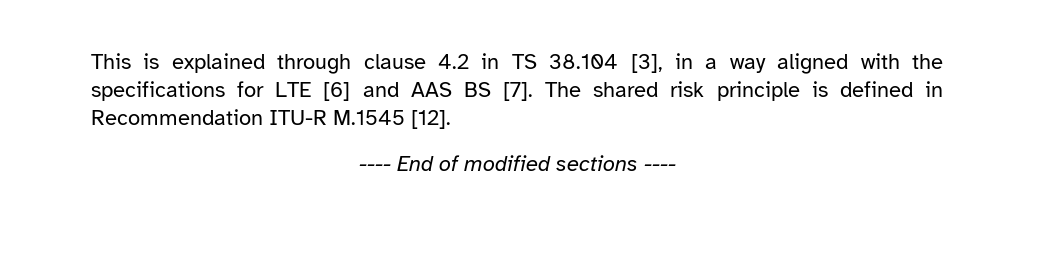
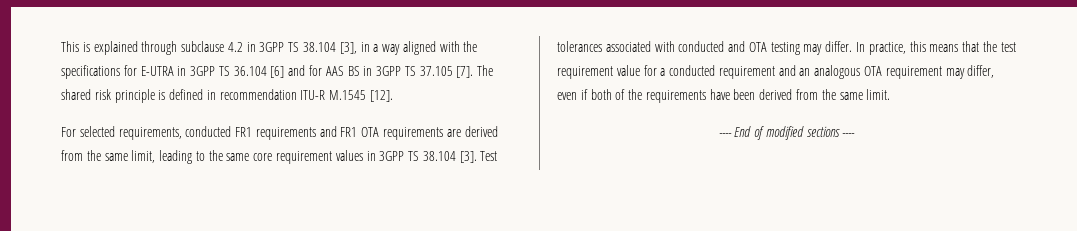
[363,54,426,69] clause -> [181,41,225,52] subclause
(500, 61) none -> [259,42,285,52] 3GPP
[275,82,312,97] LTE -> [140,66,267,76] E-UTRA in 3GPP TS 36.104
(399, 89) none -> [309,65,323,76] for
(491, 89) none -> [363,66,453,76] in 3GPP TS 37.105
[91,109,263,125] Recommendation -> [219,89,297,100] recommendation
(451, 119) none -> [61,126,498,140] [61,150,498,164] [557,41,1016,55] [557,65,995,79] [557,89,891,103] // For selected requirements, conducted FR1 requirements and FR1 OTA requirements are derived from the same limit, leading to the same core requirement values in 3GPP TS 38.104 [3]. Test tolerances associated with conducted and OTA testing may differ. In practice, this means that the test requirement value for a conducted requirement and an analogous OTA requirement may differ, even if both of the requirements have been derived from the same limit.

